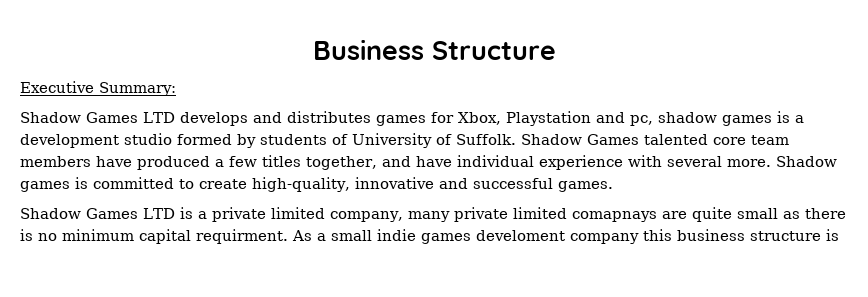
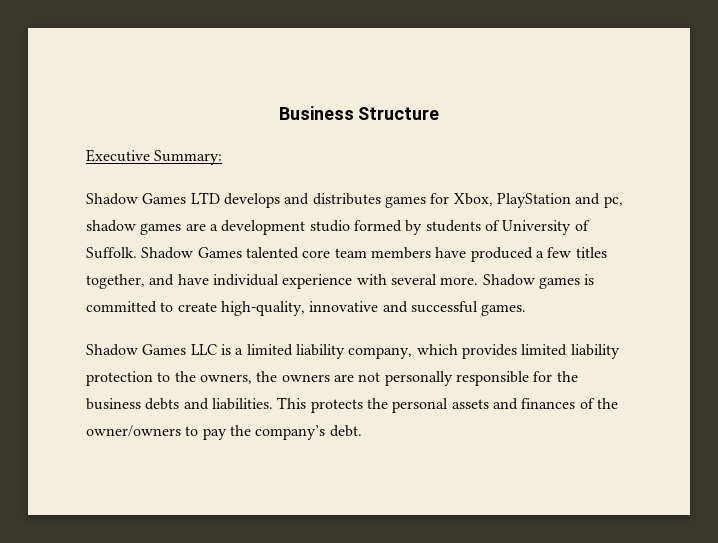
[505,111,591,126] Playstation -> [496,193,571,208] PlayStation
[776,111,790,123] is -> [185,223,206,231] are
[143,207,846,222] [20,229,839,244] LTD is a private limited company, many private limited comapnays are quite small as there is no minimum capital requirment. As a small indie games develoment company this business structure is -> [190,344,620,359] [86,371,578,386] [86,397,618,413] [86,425,362,440] LLC is a limited liability company, which provides limited liability protection to the owners, the owners are not personally responsible for the business debts and liabilities. This protects the personal assets and finances of the owner/owners to pay the company’s debt.

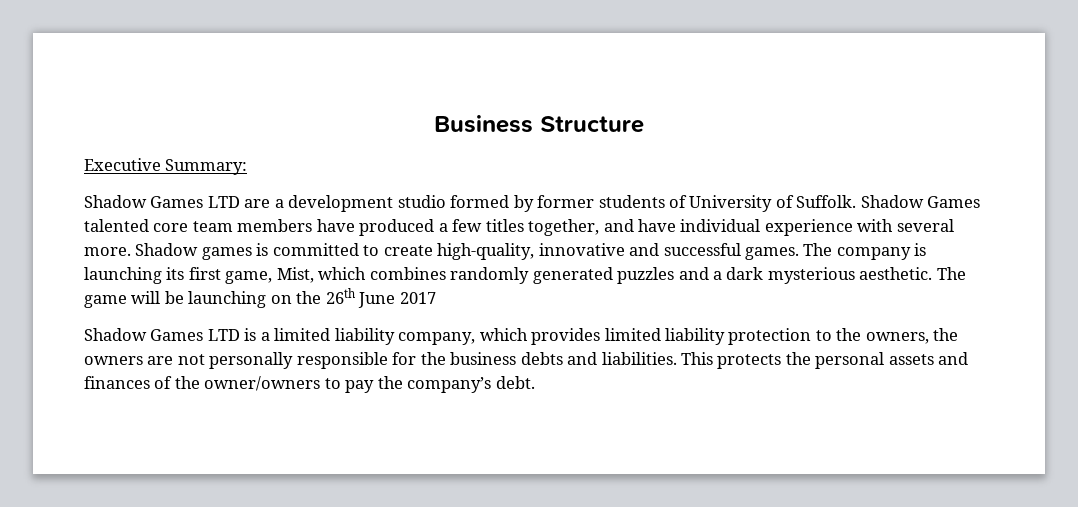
[223,193,623,208] [86,220,182,235] develops and distributes games for Xbox, PlayStation and pc, shadow games -> (240, 202) none
(423, 227) none -> [537,195,595,208] former
[86,344,217,356] // Shadow Games LLC -> [803,243,927,260] [84,267,966,284] [84,288,436,308] [84,328,240,341] The company is launching its first game, Mist, which combines randomly generated puzzles and a dark mysterious aesthetic. The game will be launching on the 26th June 2017 // Shadow Games LTD

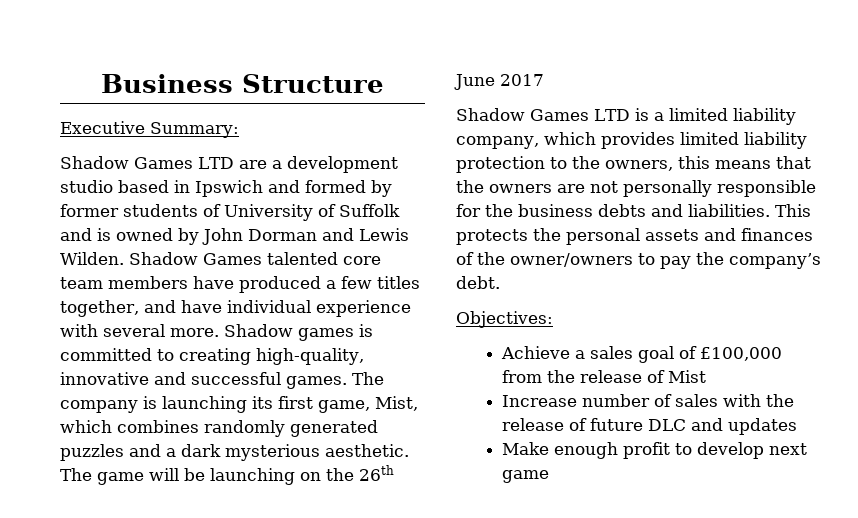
(446, 201) none -> [118,180,300,197] based in Ipswich and
[796,195,857,208] Suffolk. -> [339,204,400,217] [60,228,409,245] [60,252,124,265] Suffolk and is owned by John Dorman and Lewis Wilden.
[383,245,433,256] create -> [179,348,251,365] creating
(929, 338) none -> [678,156,811,169] this means that
(535, 382) none -> [456,311,553,328] [501,346,783,363] [502,370,707,383] [502,394,795,407] [502,418,798,435] [502,442,808,459] [502,470,550,483] // Objectives: // Achieve a sales goal of £100,000 from the release of Mist // Increase number of sales with the release of future DLC and updates // Make enough profit to develop next game

